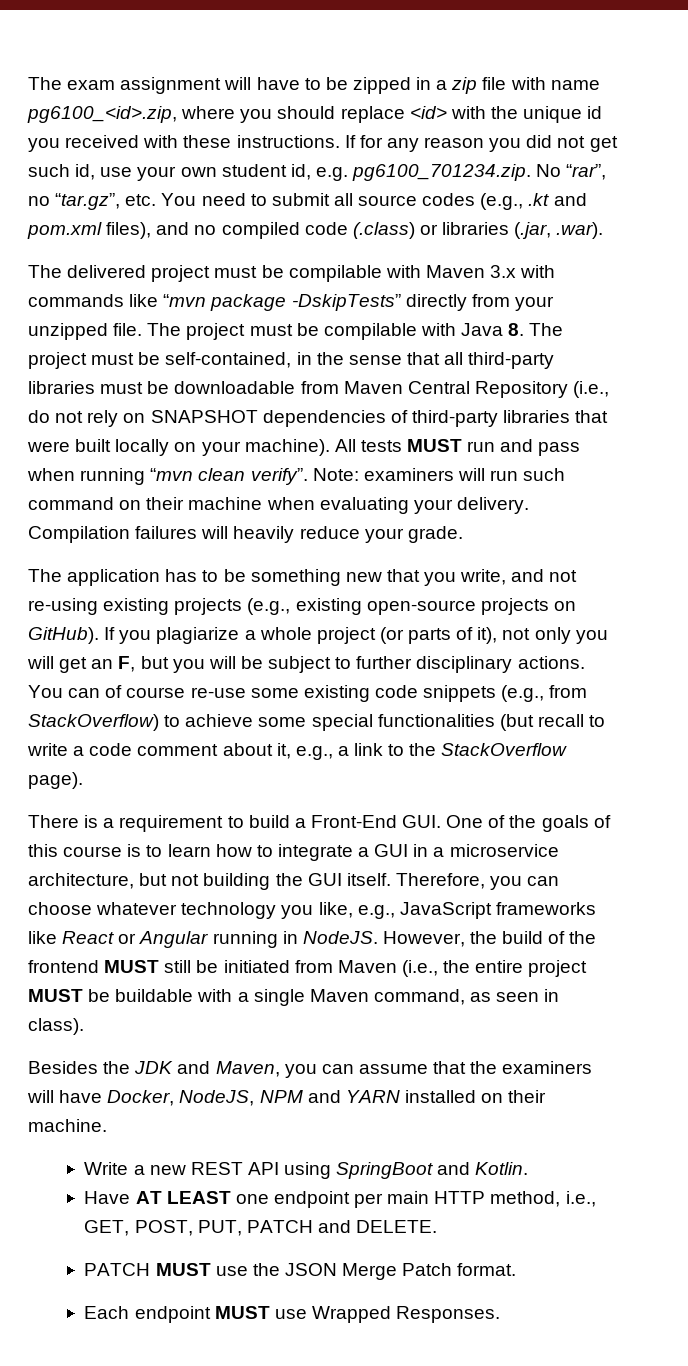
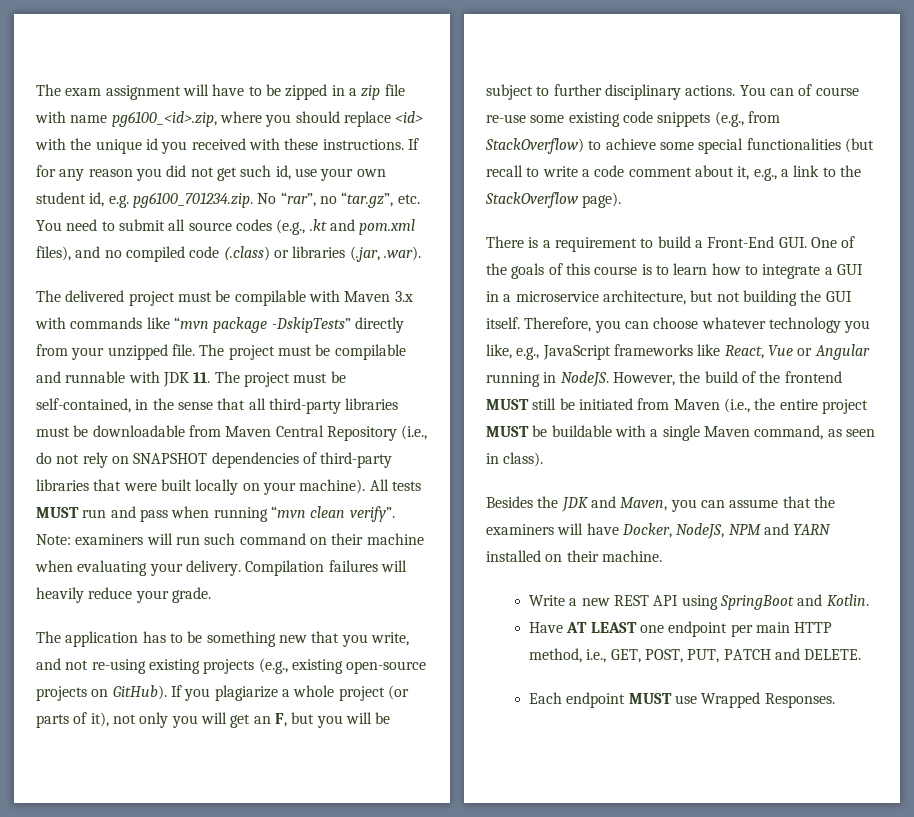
[420,323,525,336] with Java 8. -> [36,371,211,387] and runnable with JDK 11.
[62,931,115,944] React -> [724,345,793,359] React, Vue
[84,1263,517,1280] // PATCH MUST use the JSON Merge Patch format. -> (862, 654) none

